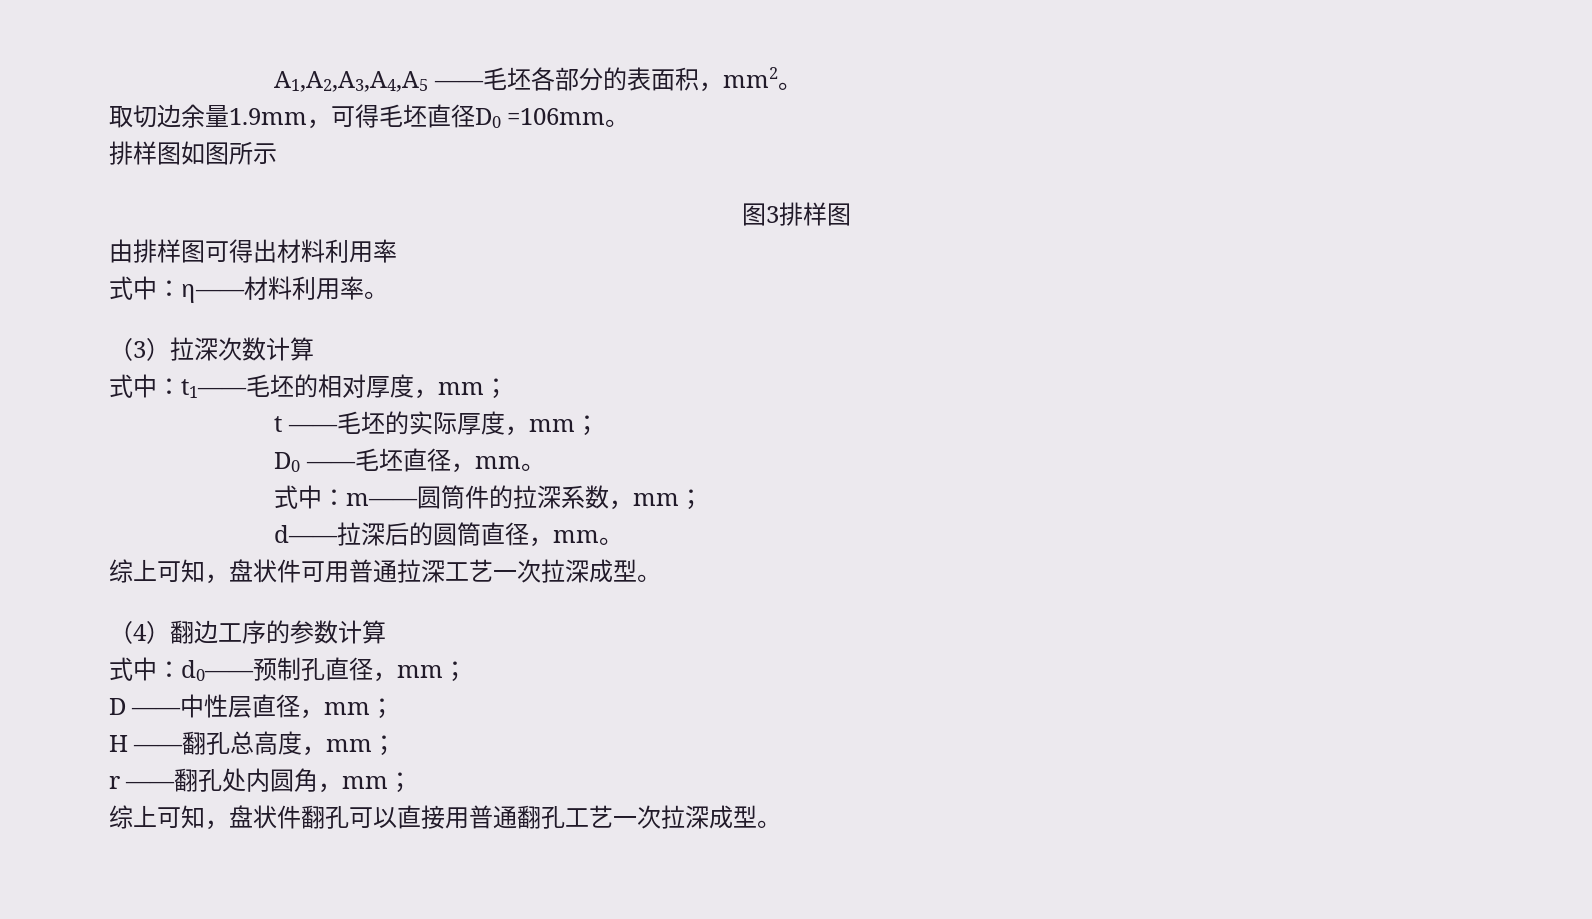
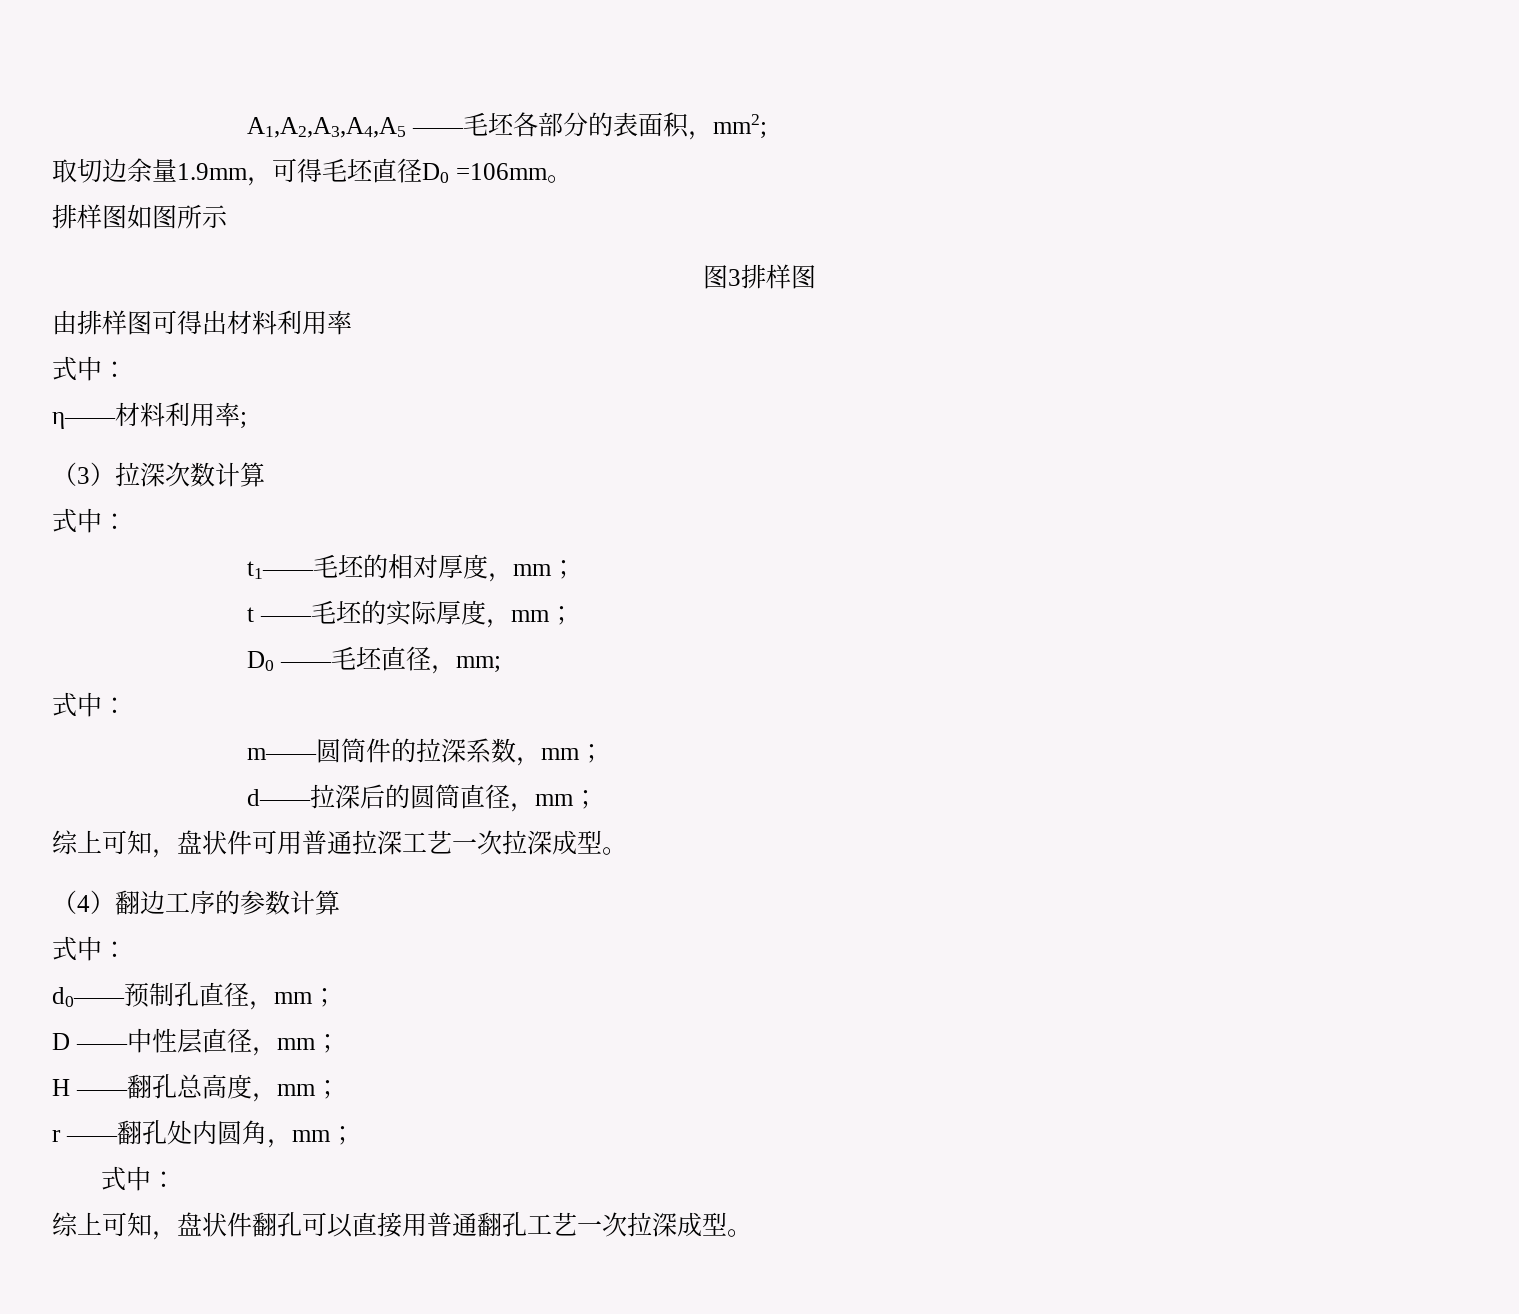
[722,67,802,90] mm2。 -> [712,114,767,139] mm2;
(181, 288) none -> (127, 369) //
[364,291,388,299] 。 -> [240,412,247,429] ;
(181, 386) none -> (127, 521) //
[474,456,545,471] [274,485,347,509] mm。 // 式中： -> [455,656,501,673] [52,692,127,717] mm; // 式中： //
[599,537,624,545] 。 -> [573,790,599,809] ；
(181, 669) none -> (127, 949) //
(413, 782) none -> [100,1166,176,1191] // 式中：

